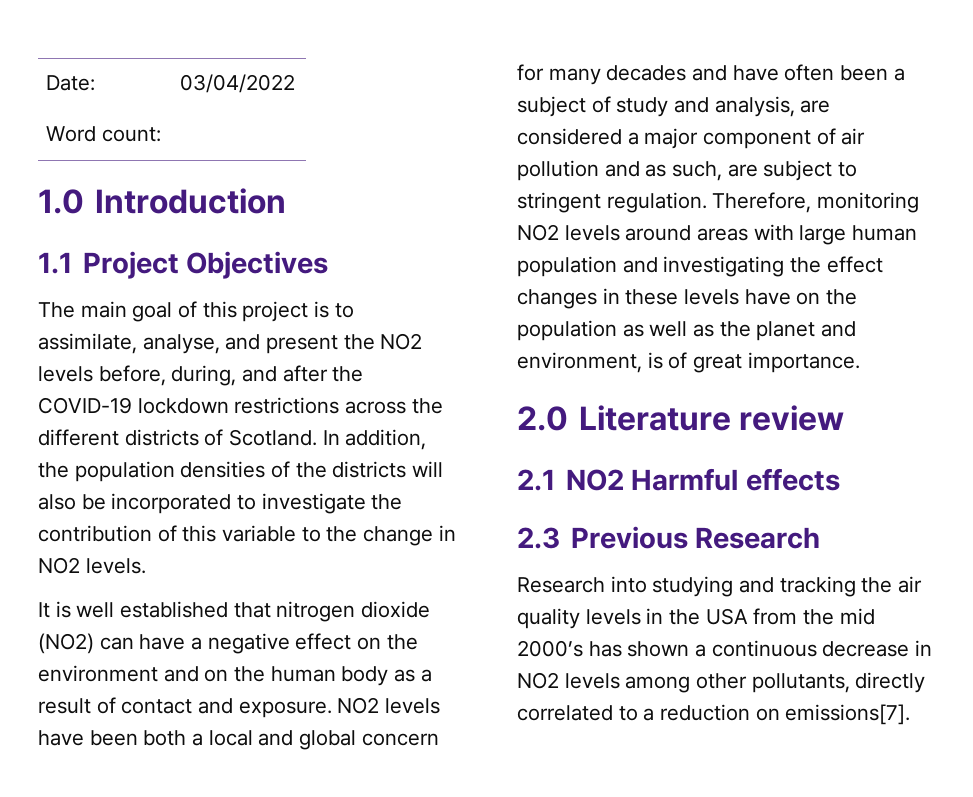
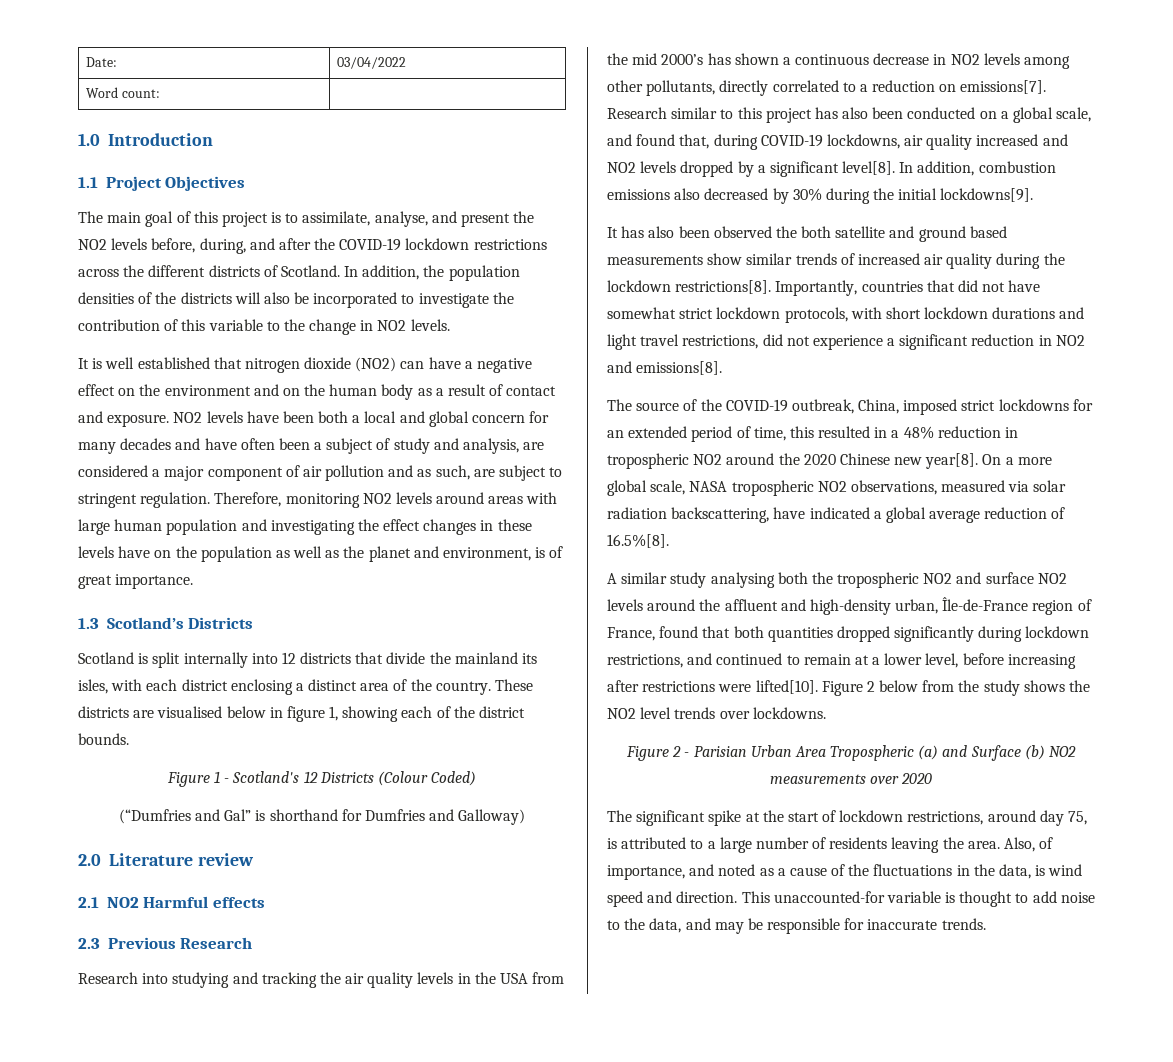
(860, 362) none -> [78,617,254,629] [78,652,538,668] [78,679,534,695] [78,706,526,722] [78,733,129,745] [166,771,477,787] [118,809,526,825] // 1.3 Scotland’s Districts // Scotland is split internally into 12 districts that divide the mainland its isles, with each district enclosing a distinct area of the country. These districts are visualised below in figure 1, showing each of the district bounds. // Figure 1 - Scotland's 12 Districts (Colour Coded) // (“Dumfries and Gal” is shorthand for Dumfries and Galloway)
(911, 714) none -> [607,107,1092,123] [607,134,1068,150] [607,161,1056,177] [607,188,1034,204] [607,226,1007,242] [607,253,1065,269] [607,280,1041,296] [607,307,1085,323] [607,334,1085,350] [607,361,723,375] [607,399,1093,415] [607,426,1019,442] [607,453,1052,469] [607,480,1067,496] [607,507,1066,523] [607,534,669,548] [607,572,1067,588] [607,597,1092,615] [607,626,1090,642] [607,653,1076,669] [607,680,1091,696] [607,707,826,719] [625,745,1077,761] [769,773,933,784] [607,810,1088,826] [607,837,1054,853] [607,864,1083,880] [607,891,1095,907] [607,918,986,934] Research similar to this project has also been conducted on a global scale, and found that, during COVID-19 lockdowns, air quality increased and NO2 levels dropped by a significant level[8]. In addition, combustion emissions also decreased by 30% during the initial lockdowns[9]. // It has also been observed the both satellite and ground based measurements show similar trends of increased air quality during the lockdown restrictions[8]. Importantly, countries that did not have somewhat strict lockdown protocols, with short lockdown durations and light travel restrictions, did not experience a significant reduction in NO2 and emissions[8]. // The source of the COVID-19 outbreak, China, imposed strict lockdowns for an extended period of time, this resulted in a 48% reduction in tropospheric NO2 around the 2020 Chinese new year[8]. On a more global scale, NASA tropospheric NO2 observations, measured via solar radiation backscattering, have indicated a global average reduction of 16.5%[8]. // A similar study analysing both the tropospheric NO2 and surface NO2 levels around the affluent and high-density urban, Île-de-France region of France, found that both quantities dropped significantly during lockdown restrictions, and continued to remain at a lower level, before increasing after restrictions were lifted[10]. Figure 2 below from the study shows the NO2 level trends over lockdowns. // Figure 2 - Parisian Urban Area Tropospheric (a) and Surface (b) NO2 measurements over 2020 // The significant spike at the start of lockdown restrictions, around day 75, is attributed to a large number of residents leaving the area. Also, of importance, and noted as a cause of the fluctuations in the data, is wind speed and direction. This unaccounted-for variable is thought to add noise to the data, and may be responsible for inaccurate trends.

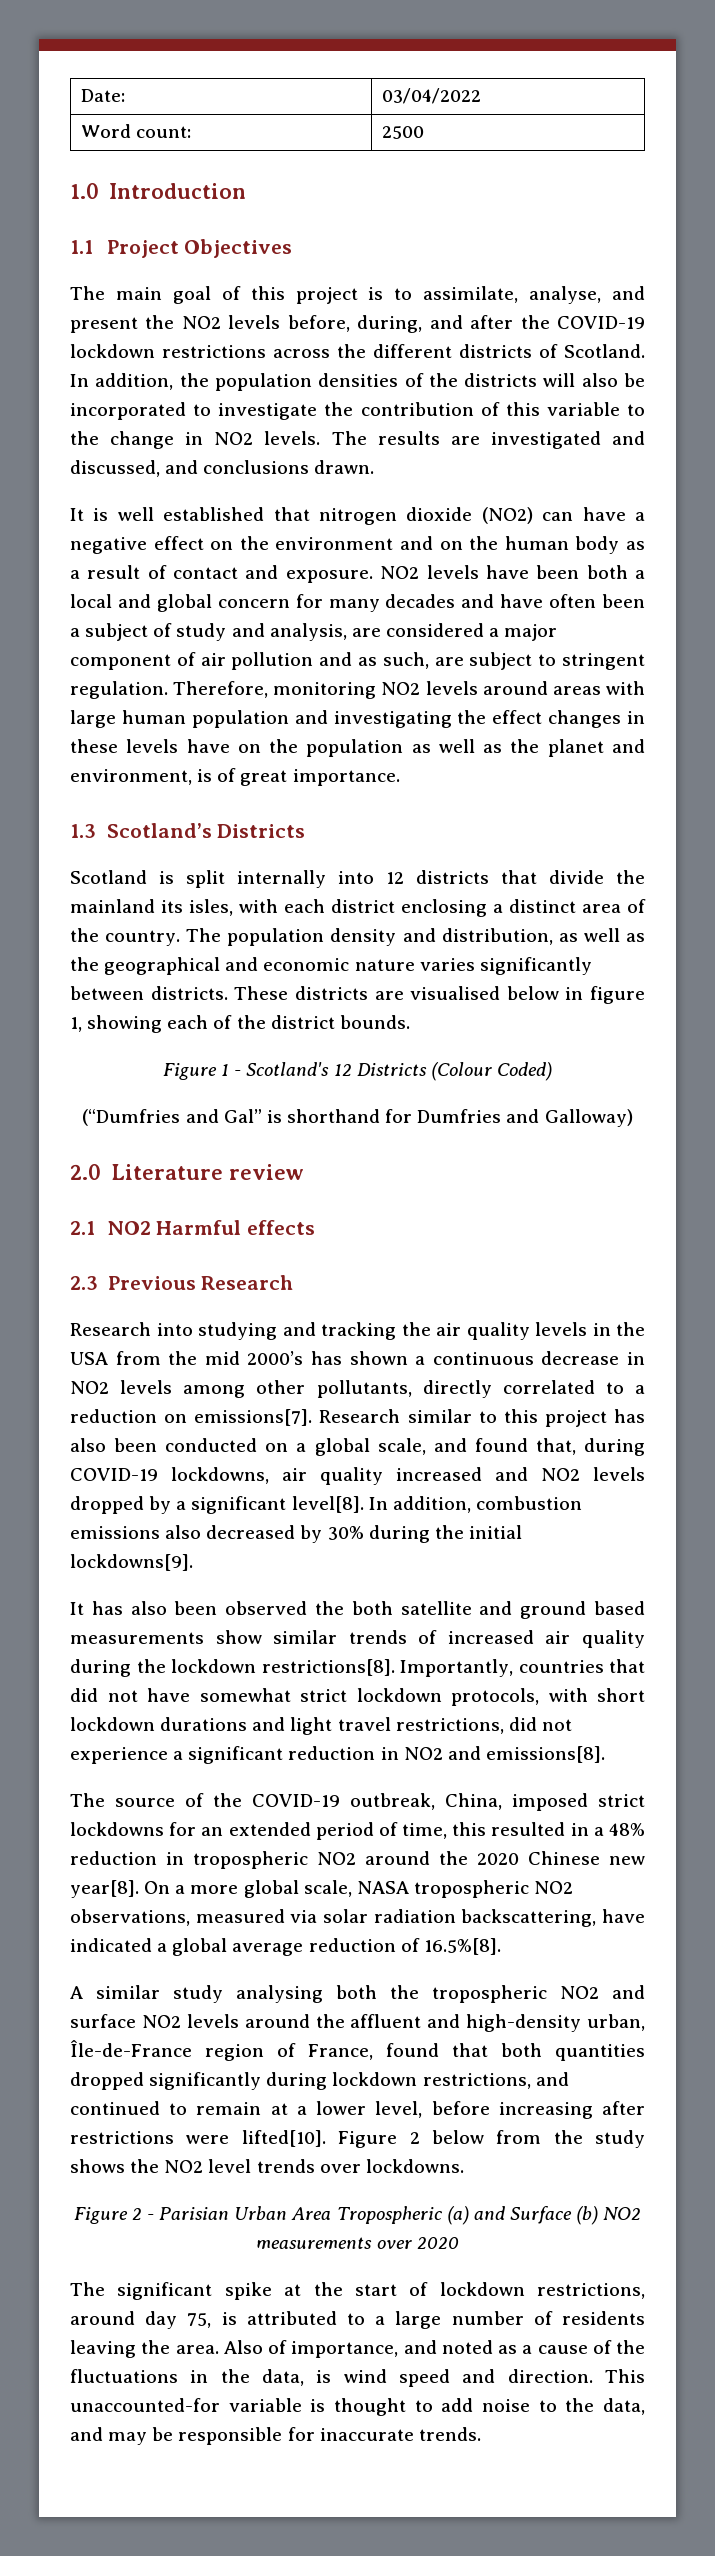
(160, 93) none -> [381,126,424,139] 2500
(450, 325) none -> [331,431,646,449] [70,460,375,477] The results are investigated and discussed, and conclusions drawn.
(491, 688) none -> [186,928,646,946] [70,957,592,975] [70,986,228,1000] The population density and distribution, as well as the geographical and economic nature varies significantly between districts.
[1004,837,1036,852] Also, -> [223,2340,263,2354] Also

